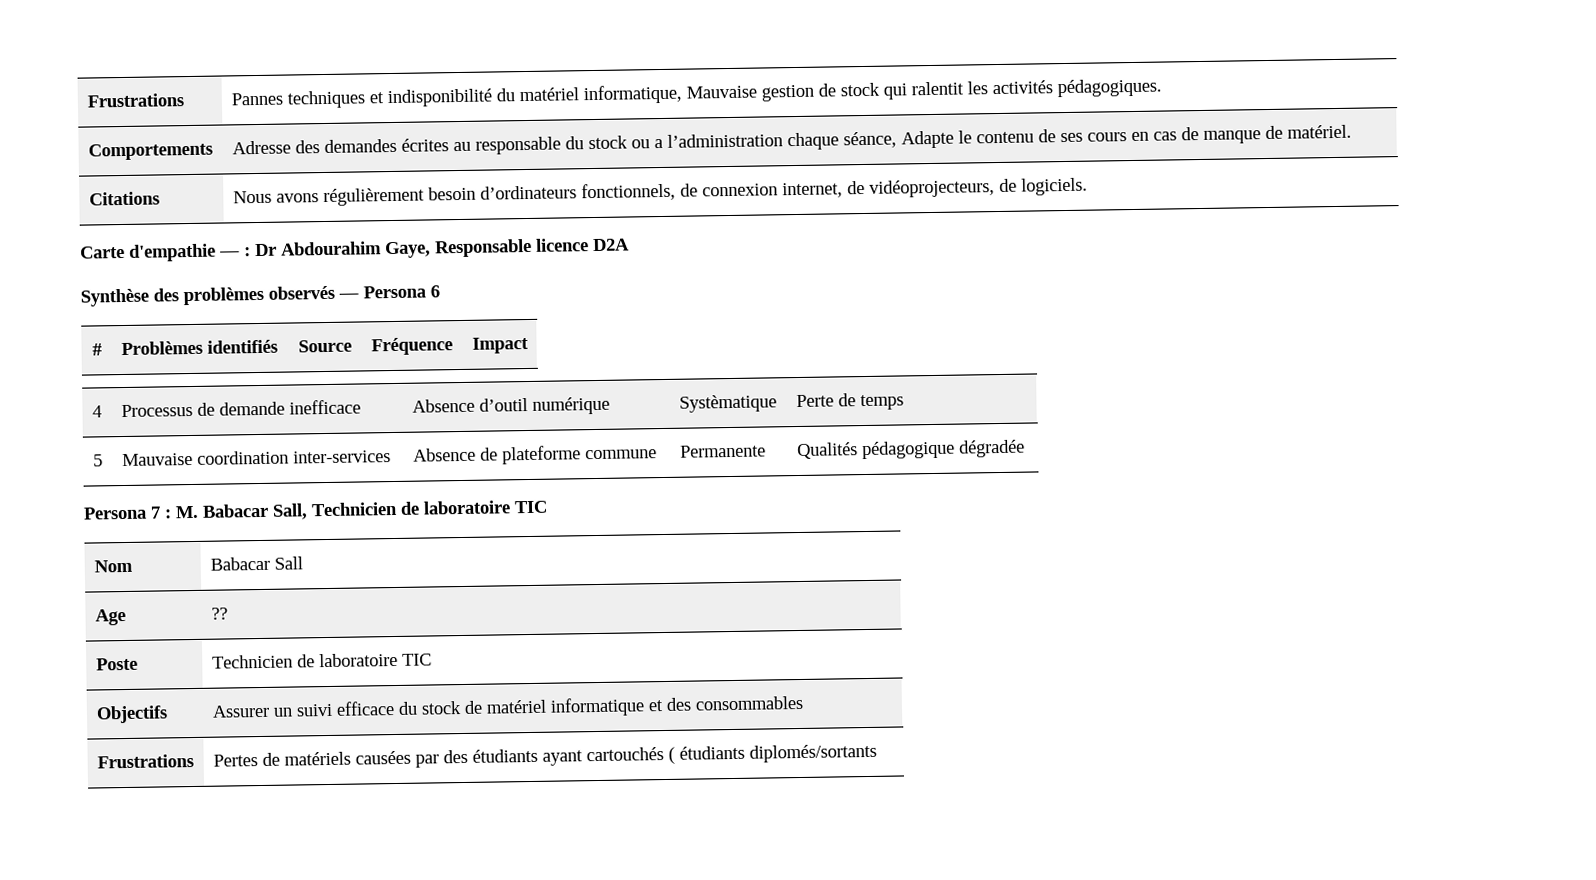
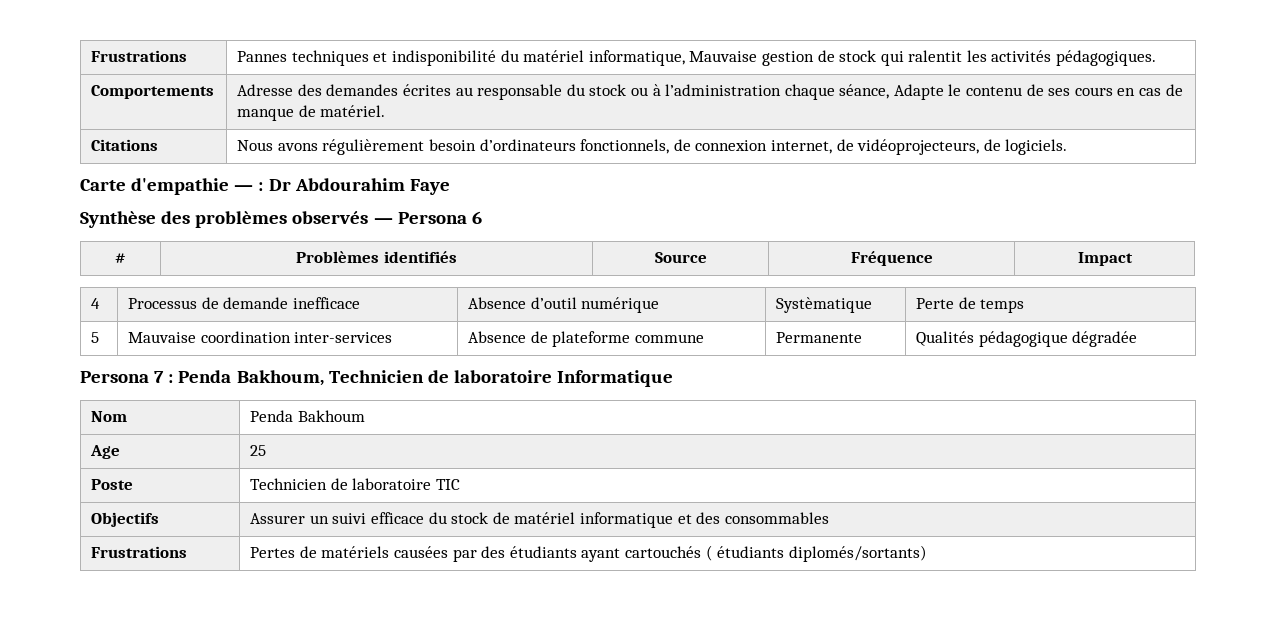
[653,138,663,149] a -> [652,84,661,96] à
[385,238,630,259] Gaye, Responsable licence D2A -> [409,179,450,195] Faye
[175,500,548,520] M. Babacar Sall, Technicien de laboratoire TIC -> [178,370,674,387] Penda Bakhoum, Technicien de laboratoire Informatique
[209,556,303,571] Babacar Sall -> [250,410,365,422] Penda Bakhoum
[210,607,228,620] ?? -> [250,445,267,456] 25
[748,743,877,763] diplomés/sortants -> [788,545,927,562] diplomés/sortants)

